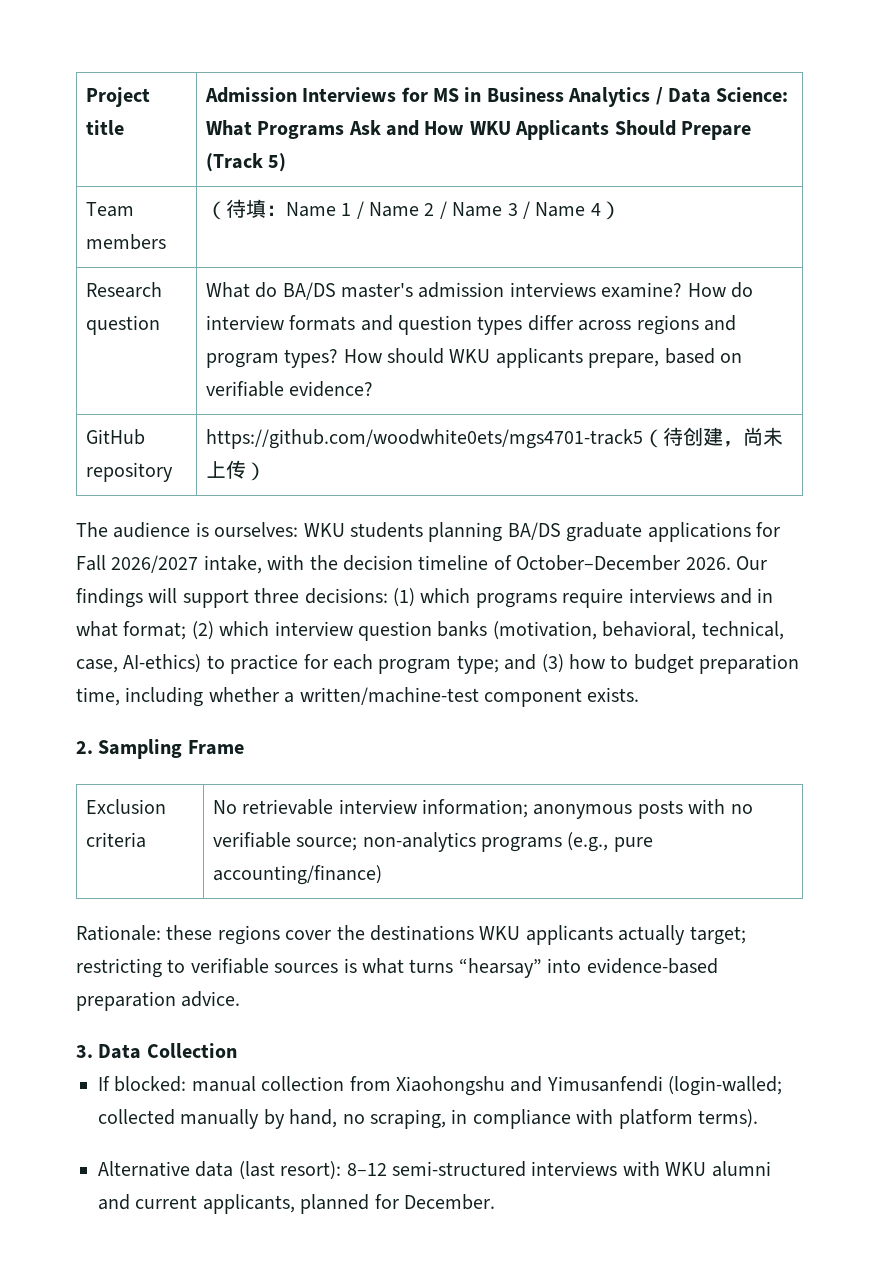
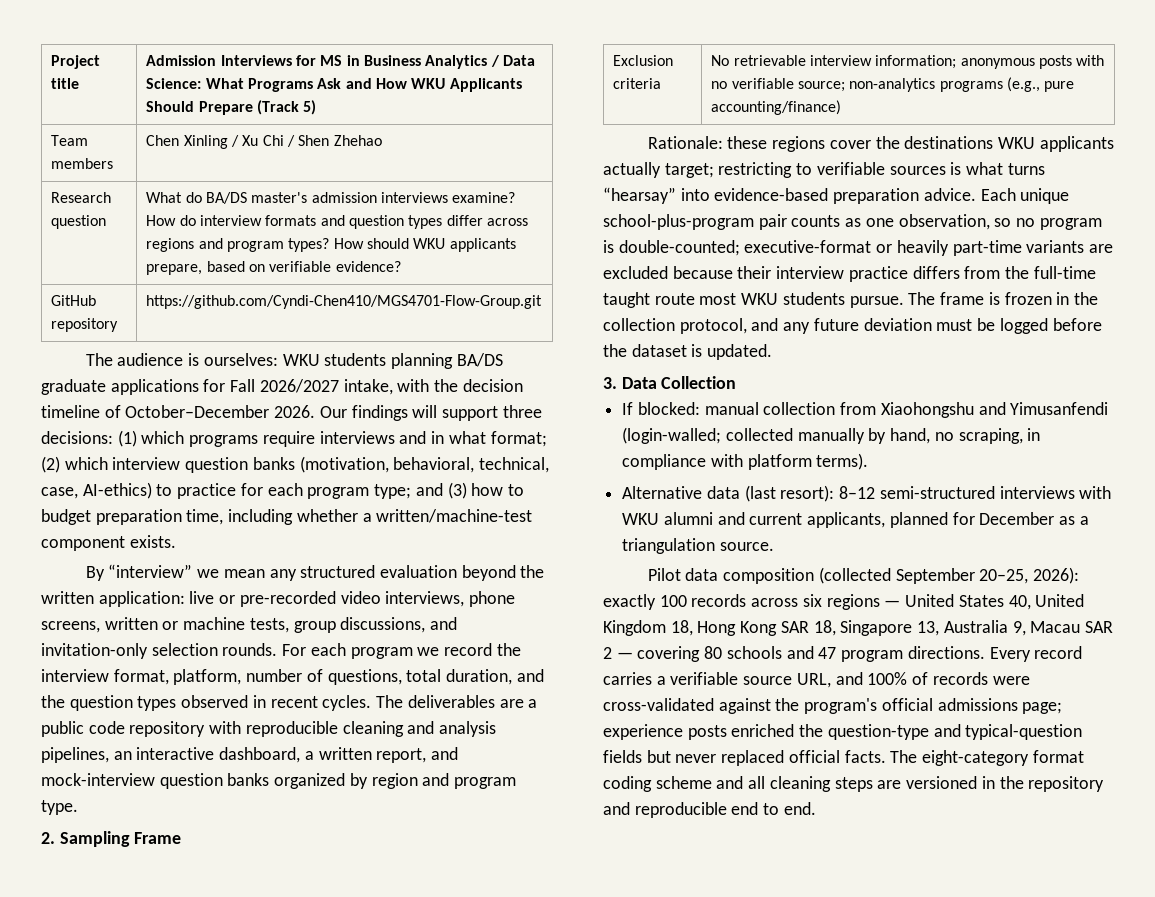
[205,199,621,220] （待填：Name 1 / Name 2 / Name 3 / Name 4） -> [146,135,382,149] Chen Xinling / Xu Chi / Shen Zhehao
[205,427,783,449] [205,460,266,481] https://github.com/woodwhite0ets/mgs4701-track5（待创建，尚未上传） -> [146,295,543,309] https://github.com/Cyndi-Chen410/MGS4701-Flow-Group.git
(640, 694) none -> [85,564,545,581] [41,591,516,607] [41,617,458,633] [41,643,521,659] [41,669,544,685] [41,695,538,711] [41,721,497,737] [41,747,459,763] [41,773,517,789] [41,800,78,815] // By “interview” we mean any structured evaluation beyond the written application: live or pre-recorded video interviews, phone screens, written or machine tests, group discussions, and invitation-only selection rounds. For each program we record the interview format, platform, number of questions, total duration, and the question types observed in recent cycles. The deliverables are a public code repository with reproducible cleaning and analysis pipelines, an interactive dashboard, a written report, and mock-interview question banks organized by region and program type.
(241, 999) none -> [980,188,1070,204] [603,214,1102,230] [603,240,1114,256] [603,266,1096,282] [603,292,1098,308] [603,318,1102,334] [603,344,773,360] Each unique school-plus-program pair counts as one observation, so no program is double-counted; executive-format or heavily part-time variants are excluded because their interview practice differs from the full-time taught route most WKU students pursue. The frame is frozen in the collection protocol, and any future deviation must be logged before the dataset is updated.
[404,1194,495,1210] December. -> [979,512,1089,525] [622,538,774,554] [647,567,1080,584] [603,594,1085,610] [603,620,1113,636] [603,646,1083,662] [603,672,1030,688] [603,698,1063,714] [603,724,1083,740] [603,750,1084,766] [603,776,1105,792] [603,802,816,818] December as a triangulation source. // Pilot data composition (collected September 20–25, 2026): exactly 100 records across six regions — United States 40, United Kingdom 18, Hong Kong SAR 18, Singapore 13, Australia 9, Macau SAR 2 — covering 80 schools and 47 program directions. Every record carries a verifiable source URL, and 100% of records were cross-validated against the program's official admissions page; experience posts enriched the question-type and typical-question fields but never replaced official facts. The eight-category format coding scheme and all cleaning steps are versioned in the repository and reproducible end to end.

